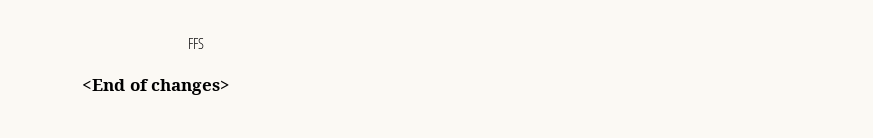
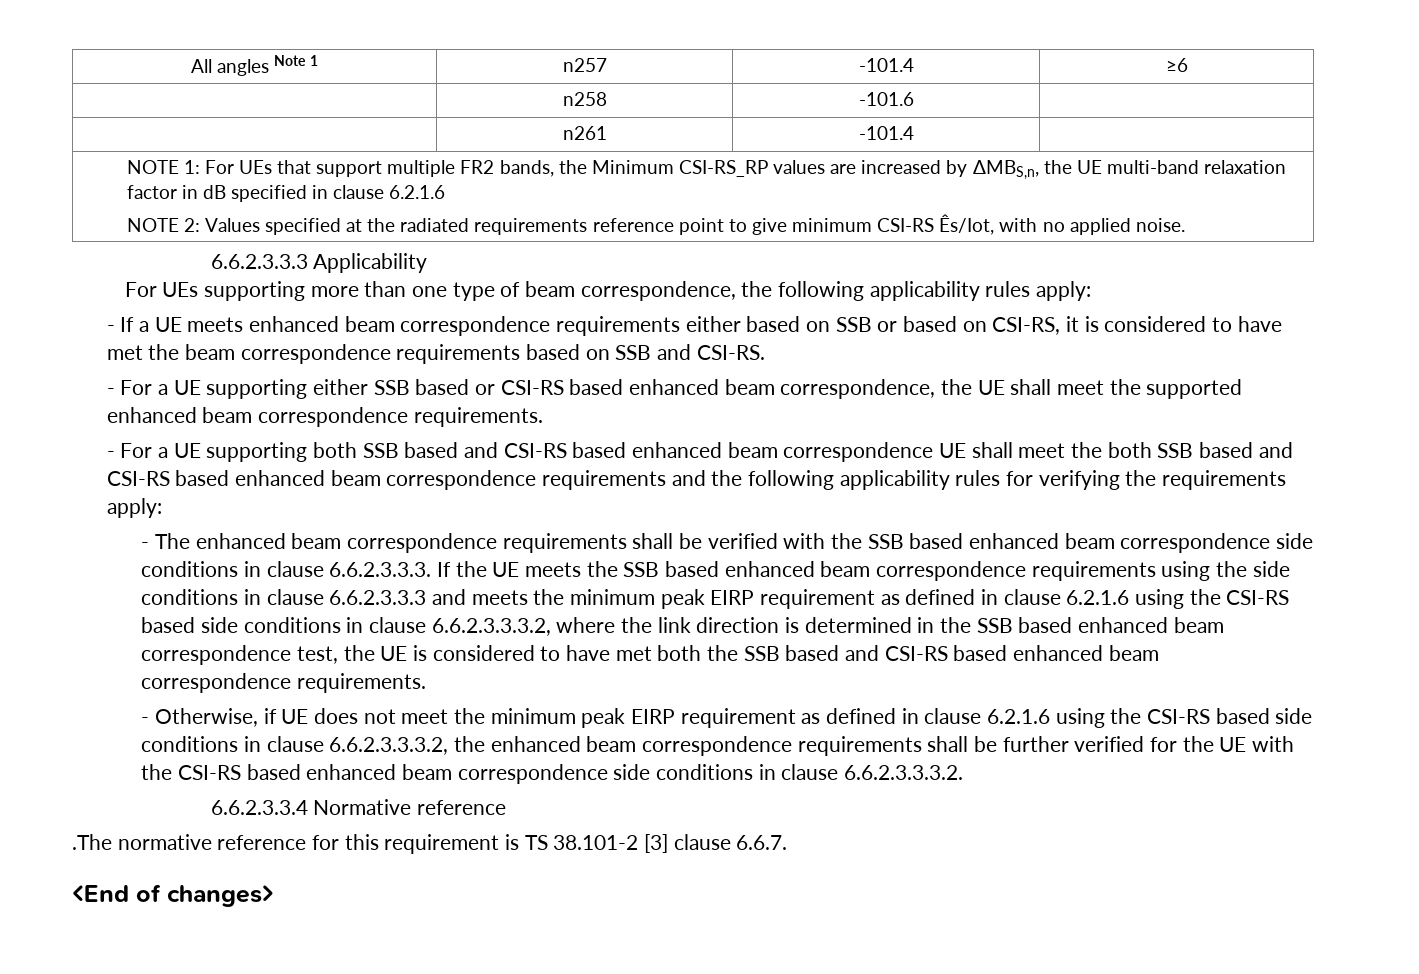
[188,38,205,49] FFS -> [190,55,319,76] [562,58,607,72] [858,58,914,72] [1165,58,1188,72] [562,92,607,106] [858,92,914,106] [562,126,607,140] [858,126,914,140] [126,160,1287,180] [126,185,446,202] [126,214,1185,235] [210,253,428,273] [124,281,1091,301] [106,316,1282,336] [106,344,765,364] [106,379,1243,399] [106,407,543,427] [106,442,1293,462] [106,470,1287,490] [106,498,162,518] [141,533,1314,553] [141,561,1290,581] [141,589,1290,609] [141,617,1224,636] [141,645,1159,665] [141,673,426,693] [141,708,1313,728] [141,736,1295,756] [141,764,964,784] [210,799,506,815] [72,834,788,854] All angles Note 1 | n257 | -101.4 | ≥6 // | n258 | -101.6 | // | n261 | -101.4 | // NOTE 1: For UEs that support multiple FR2 bands, the Minimum CSI-RS_RP values are increased by ΔMBS,n, the UE multi-band relaxation factor in dB specified in clause 6.2.1.6 // NOTE 2: Values specified at the radiated requirements reference point to give minimum CSI-RS Ês/Iot, with no applied noise. // 6.6.2.3.3.3 Applicability // For UEs supporting more than one type of beam correspondence, the following applicability rules apply: // - If a UE meets enhanced beam correspondence requirements either based on SSB or based on CSI-RS, it is considered to have met the beam correspondence requirements based on SSB and CSI-RS. // - For a UE supporting either SSB based or CSI-RS based enhanced beam correspondence, the UE shall meet the supported enhanced beam correspondence requirements. // - For a UE supporting both SSB based and CSI-RS based enhanced beam correspondence UE shall meet the both SSB based and CSI-RS based enhanced beam correspondence requirements and the following applicability rules for verifying the requirements apply: // - The enhanced beam correspondence requirements shall be verified with the SSB based enhanced beam correspondence side conditions in clause 6.6.2.3.3.3. If the UE meets the SSB based enhanced beam correspondence requirements using the side conditions in clause 6.6.2.3.3.3 and meets the minimum peak EIRP requirement as defined in clause 6.2.1.6 using the CSI-RS based side conditions in clause 6.6.2.3.3.3.2, where the link direction is determined in the SSB based enhanced beam correspondence test, the UE is considered to have met both the SSB based and CSI-RS based enhanced beam correspondence requirements. // - Otherwise, if UE does not meet the minimum peak EIRP requirement as defined in clause 6.2.1.6 using the CSI-RS based side conditions in clause 6.6.2.3.3.3.2, the enhanced beam correspondence requirements shall be further verified for the UE with the CSI-RS based enhanced beam correspondence side conditions in clause 6.6.2.3.3.3.2. // 6.6.2.3.3.4 Normative reference // .The normative reference for this requirement is TS 38.101-2 [3] clause 6.6.7.

